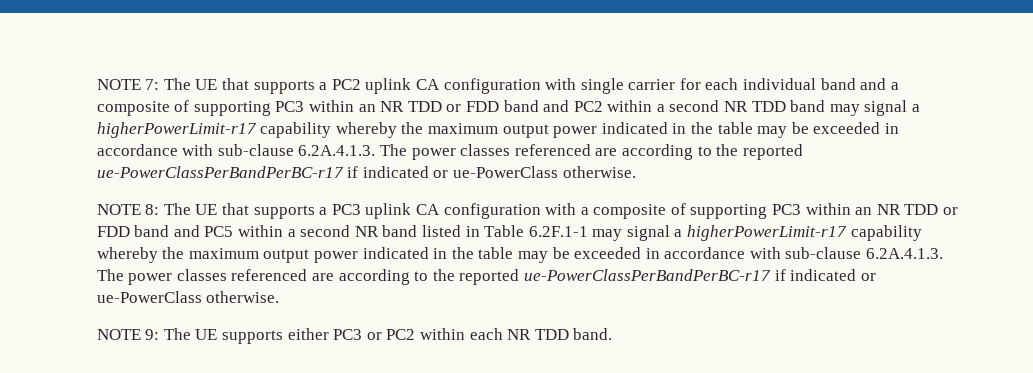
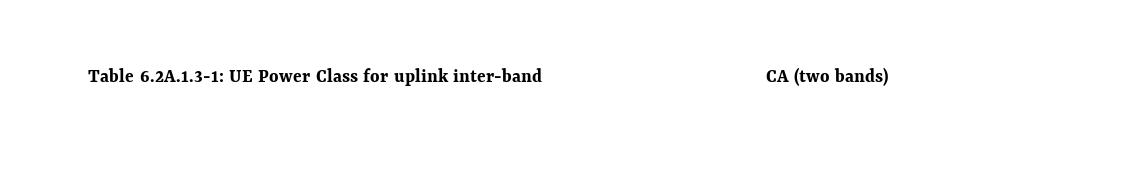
[96,78,899,94] [96,100,921,116] [96,122,899,138] [96,144,803,160] [96,166,636,178] [96,203,959,219] [96,225,922,241] [96,247,944,263] [96,269,876,285] [96,291,280,303] [96,328,613,344] NOTE 7: The UE that supports a PC2 uplink CA configuration with single carrier for each individual band and a composite of supporting PC3 within an NR TDD or FDD band and PC2 within a second NR TDD band may signal a higherPowerLimit-r17 capability whereby the maximum output power indicated in the table may be exceeded in accordance with sub-clause 6.2A.4.1.3. The power classes referenced are according to the reported ue-PowerClassPerBandPerBC-r17 if indicated or ue-PowerClass otherwise. // NOTE 8: The UE that supports a PC3 uplink CA configuration with a composite of supporting PC3 within an NR TDD or FDD band and PC5 within a second NR band listed in Table 6.2F.1-1 may signal a higherPowerLimit-r17 capability whereby the maximum output power indicated in the table may be exceeded in accordance with sub-clause 6.2A.4.1.3. The power classes referenced are according to the reported ue-PowerClassPerBandPerBC-r17 if indicated or ue-PowerClass otherwise. // NOTE 9: The UE supports either PC3 or PC2 within each NR TDD band. -> [88,67,889,86] Table 6.2A.1.3-1: UE Power Class for uplink inter-band CA (two bands)

